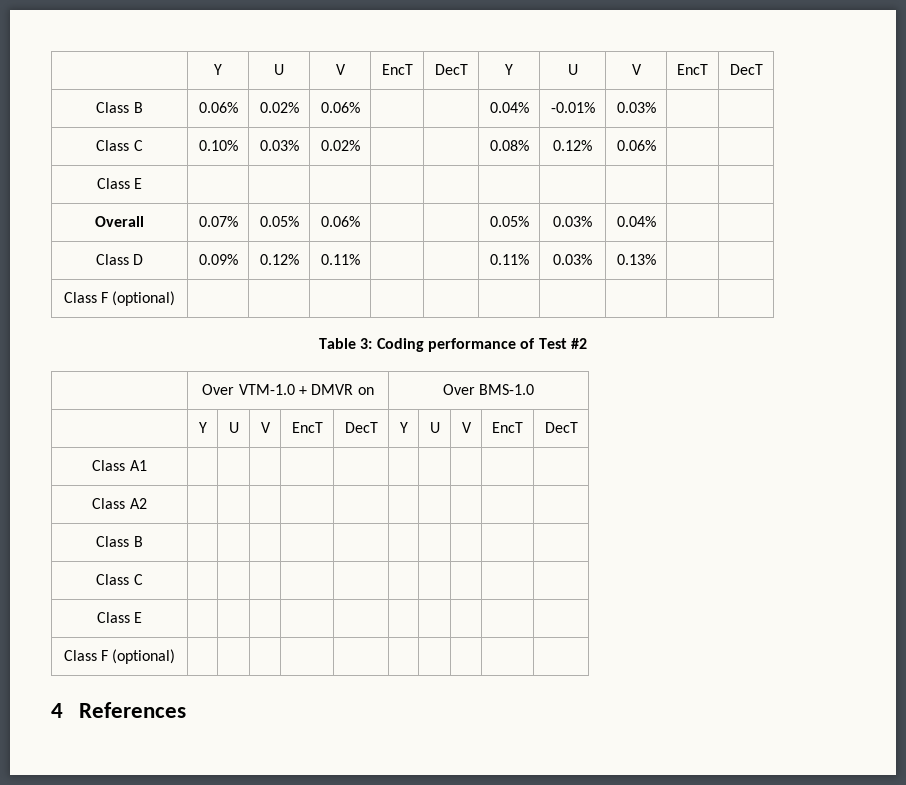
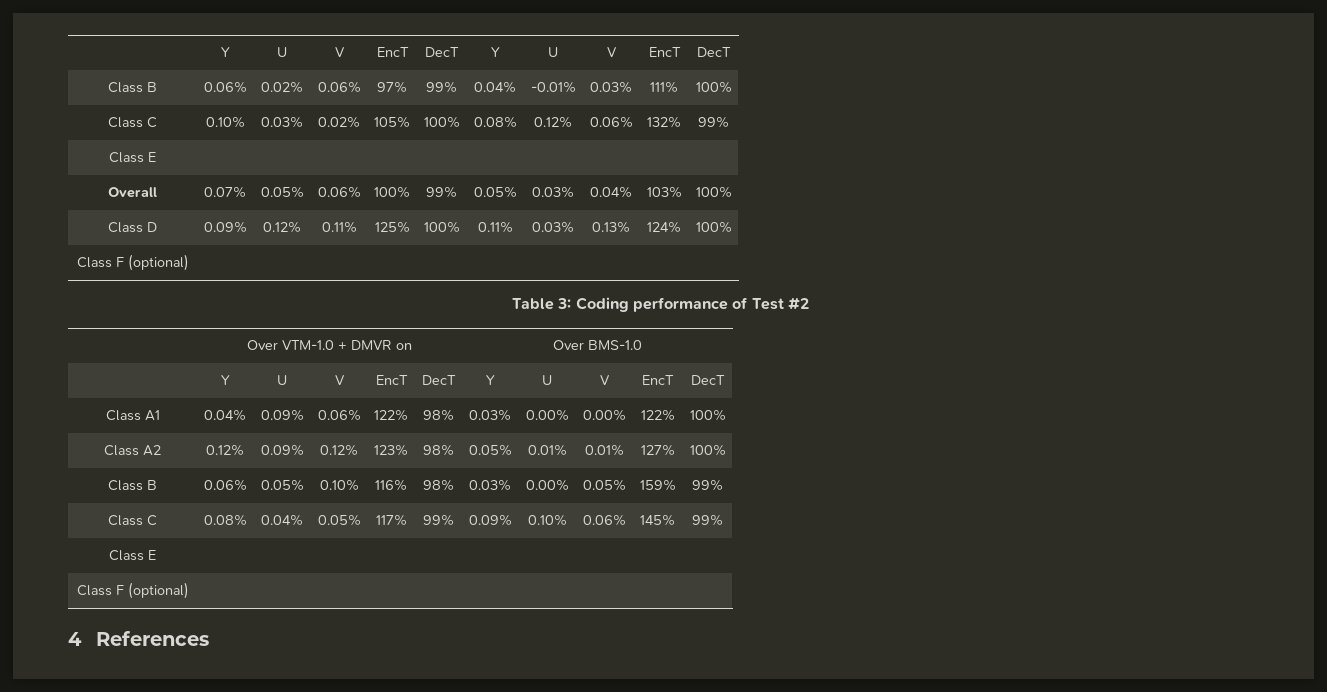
(360, 107) | -> [377,81,407,93] [426,81,457,93] 97% | 99%
(656, 107) | -> [650,81,678,93] [695,81,732,93] 111% | 100%
(360, 145) | -> [374,116,410,128] [423,116,460,128] 105% | 100%
(656, 145) | -> [647,116,681,128] [698,116,729,128] 132% | 99%
(360, 221) | -> [374,186,410,198] [426,186,457,198] 100% | 99%
(656, 221) | -> [646,186,682,198] [695,186,732,198] 103% | 100%
(360, 259) | -> [374,221,410,233] [423,221,460,233] 125% | 100%
(656, 259) | -> [647,221,681,233] [695,221,732,233] 124% | 100%
[92,498,147,509] [96,536,143,547] [96,574,143,585] | | | | | | | | | // Class A2 | | | | | | | | | | // Class B | | | | | | | | | | // Class C | | | | | | | | | | -> [204,409,246,421] [260,409,304,421] [317,409,361,421] [374,409,408,421] [422,409,454,421] [469,409,511,421] [525,409,569,421] [582,409,626,421] [640,409,675,421] [689,409,726,421] [104,445,161,456] [206,444,244,456] [260,444,304,456] [320,444,358,456] [374,444,408,456] [422,444,454,456] [468,444,512,456] [527,444,567,456] [584,444,624,456] [640,444,675,456] [689,444,726,456] [108,480,157,491] [203,479,247,491] [260,479,304,491] [319,479,359,491] [375,479,407,491] [422,479,454,491] [469,479,511,491] [525,479,569,491] [582,479,626,491] [639,479,676,491] [692,479,723,491] [108,515,157,526] [203,514,247,526] [261,514,303,526] [317,514,361,526] [375,514,407,526] [422,514,454,526] [468,514,512,526] [527,514,567,526] [582,514,626,526] [640,514,675,526] [692,514,723,526] 0.04% | 0.09% | 0.06% | 122% | 98% | 0.03% | 0.00% | 0.00% | 122% | 100% // Class A2 | 0.12% | 0.09% | 0.12% | 123% | 98% | 0.05% | 0.01% | 0.01% | 127% | 100% // Class B | 0.06% | 0.05% | 0.10% | 116% | 98% | 0.03% | 0.00% | 0.05% | 159% | 99% // Class C | 0.08% | 0.04% | 0.05% | 117% | 99% | 0.09% | 0.10% | 0.06% | 145% | 99%

